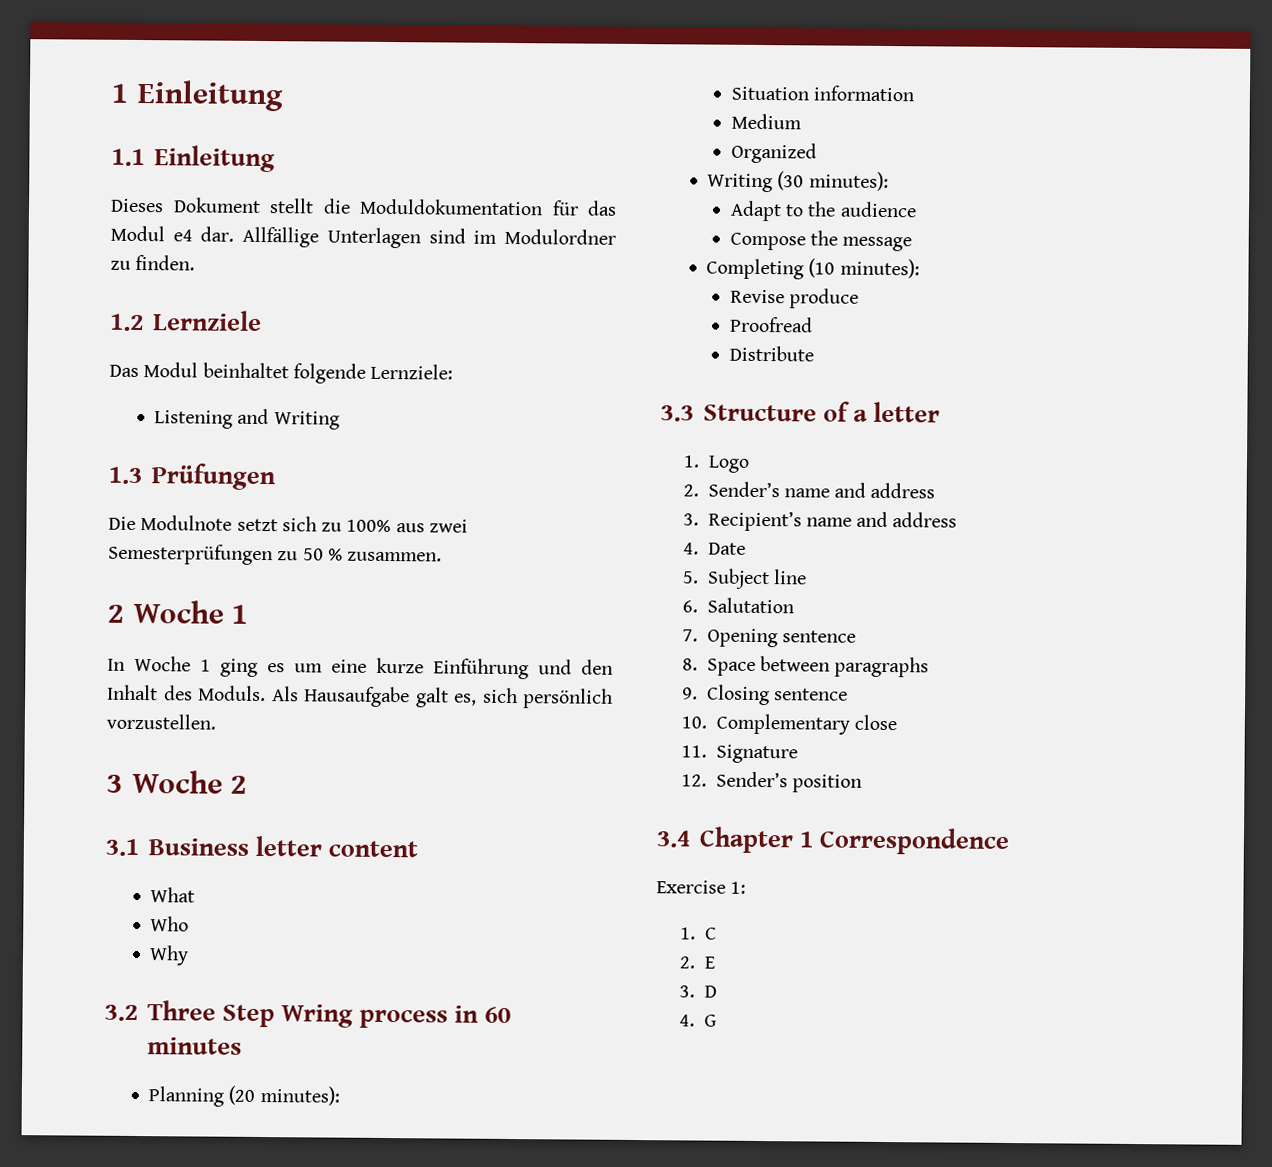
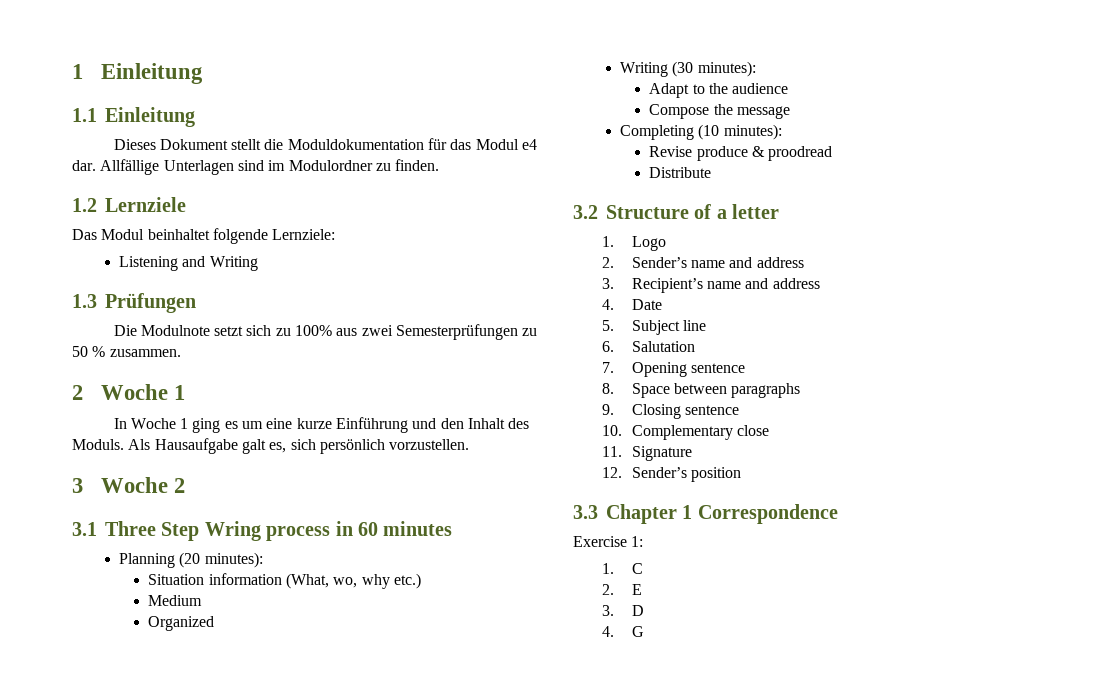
[147,835,418,858] [150,887,196,903] [150,916,190,932] [149,945,190,966] [104,1004,138,1022] Business letter content // What // Who // Why // 3.2 -> (97, 529) none
(916, 93) none -> [286,573,422,589] (What, wo, why etc.)
[729,316,813,333] // Proofread -> [752,146,833,161] & proodread
[660,405,694,422] 3.3 -> [573,205,598,219] 3.2
[656,830,691,848] 3.4 -> [573,505,598,519] 3.3

